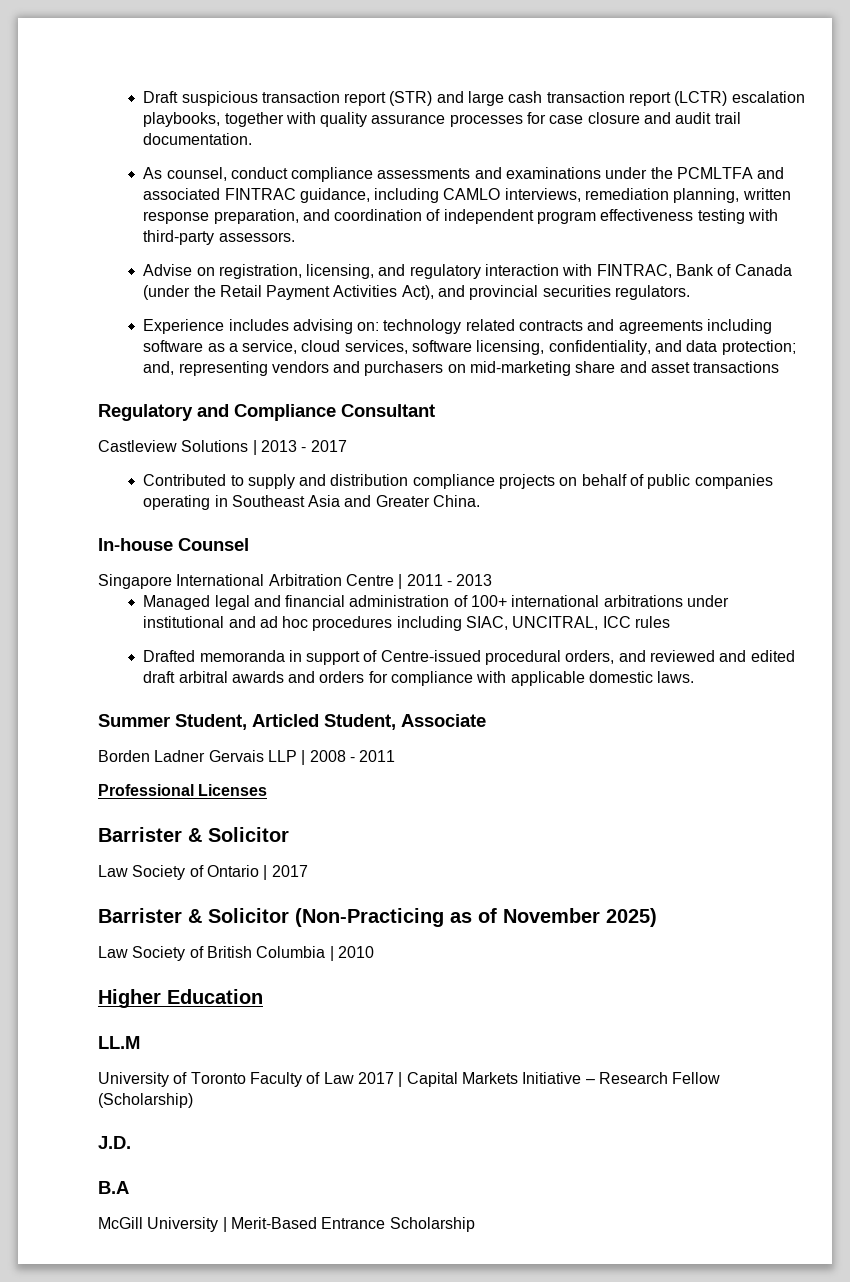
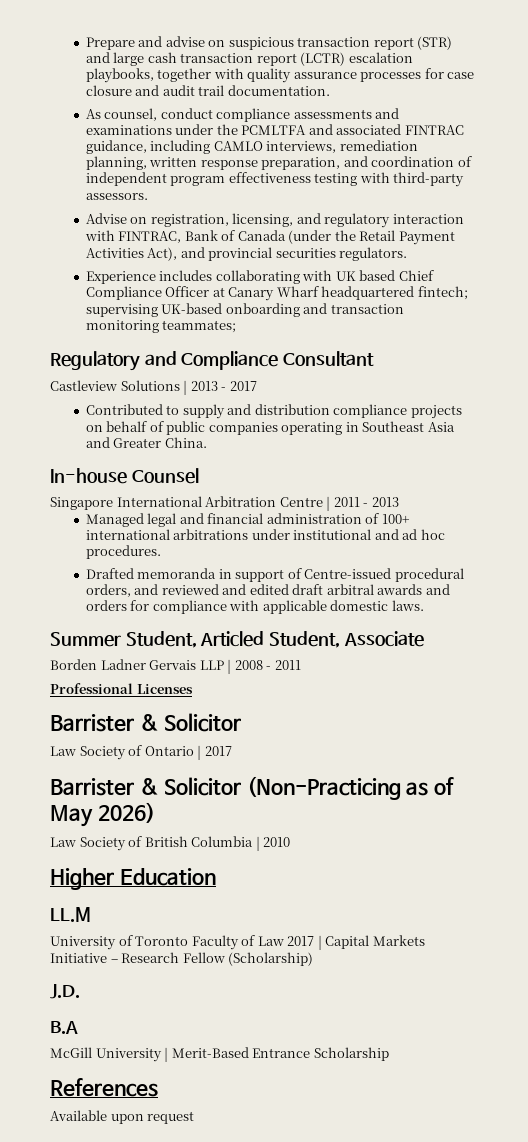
[143,91,179,103] Draft -> [85,36,226,50] Prepare and advise on
[292,319,773,334] [143,340,796,355] [143,361,780,376] advising on: technology related contracts and agreements including software as a service, cloud services, software licensing, confidentiality, and data protection; and, representing vendors and purchasers on mid-marketing share and asset transactions -> [215,270,434,284] [85,286,468,301] [85,303,404,317] [85,320,237,333] collaborating with UK based Chief Compliance Officer at Canary Wharf headquartered fintech; supervising UK-based onboarding and transaction monitoring teammates;
[312,616,671,631] procedures including SIAC, UNCITRAL, ICC rules -> [85,545,161,559] procedures.
[503,908,657,927] November 2025) -> [50,802,155,827] May 2026)
(475, 1224) none -> [50,1078,158,1097] [50,1110,195,1124] // References // Available upon request

